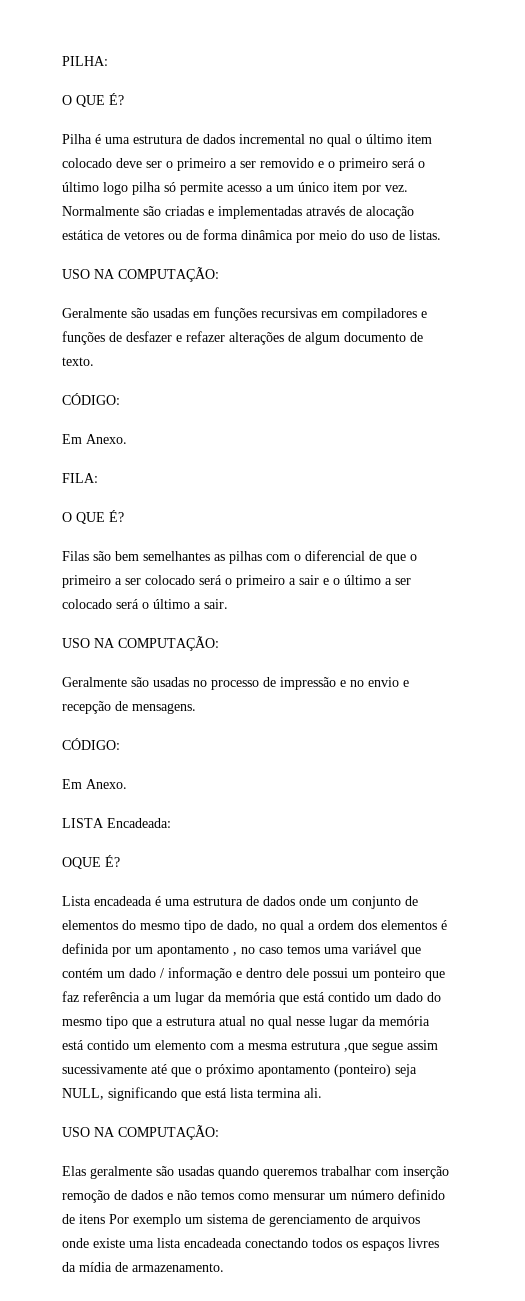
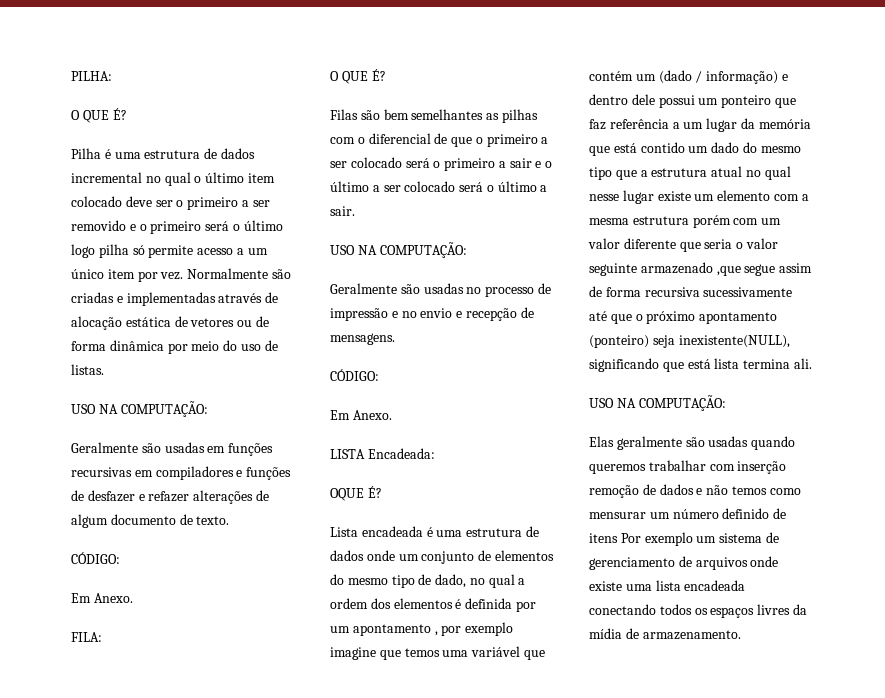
[241,947,283,954] no caso -> [441,622,514,636] [330,647,401,660] por exemplo imagine que
[129,967,232,981] dado / informação -> [658,70,779,84] (dado / informação)
[362,1016,430,1026] [62,1040,129,1050] da memória está contido -> [657,191,691,201] existe
[344,1040,438,1053] ,que segue assim -> [692,215,782,228] [588,238,778,252] [589,262,813,276] [589,286,700,297] porém com um valor diferente que seria o valor seguinte armazenado ,que segue assim de forma recursiva
[62,1088,104,1100] NULL, -> [678,335,790,348] inexistente(NULL),

